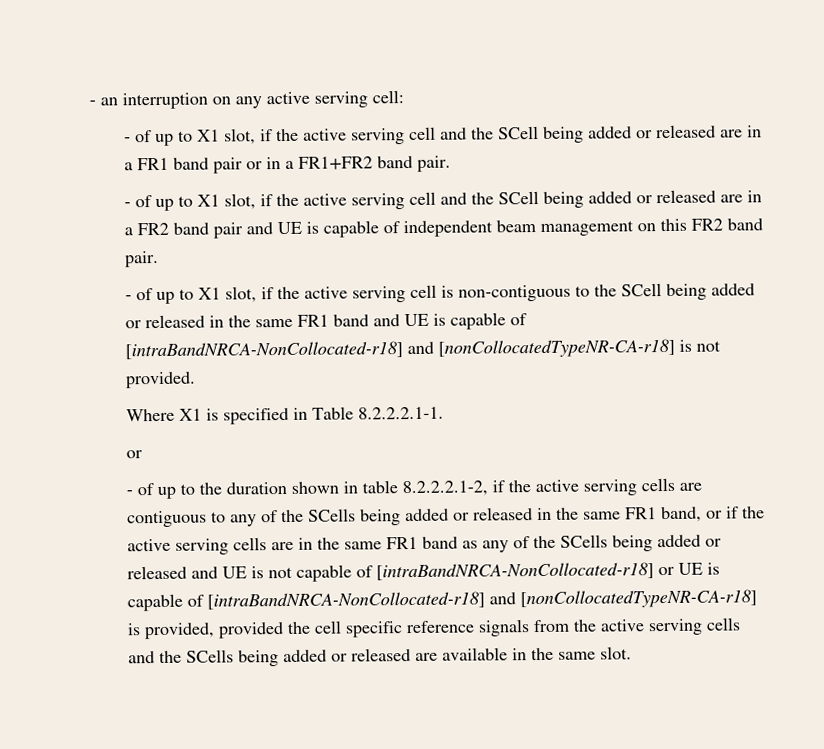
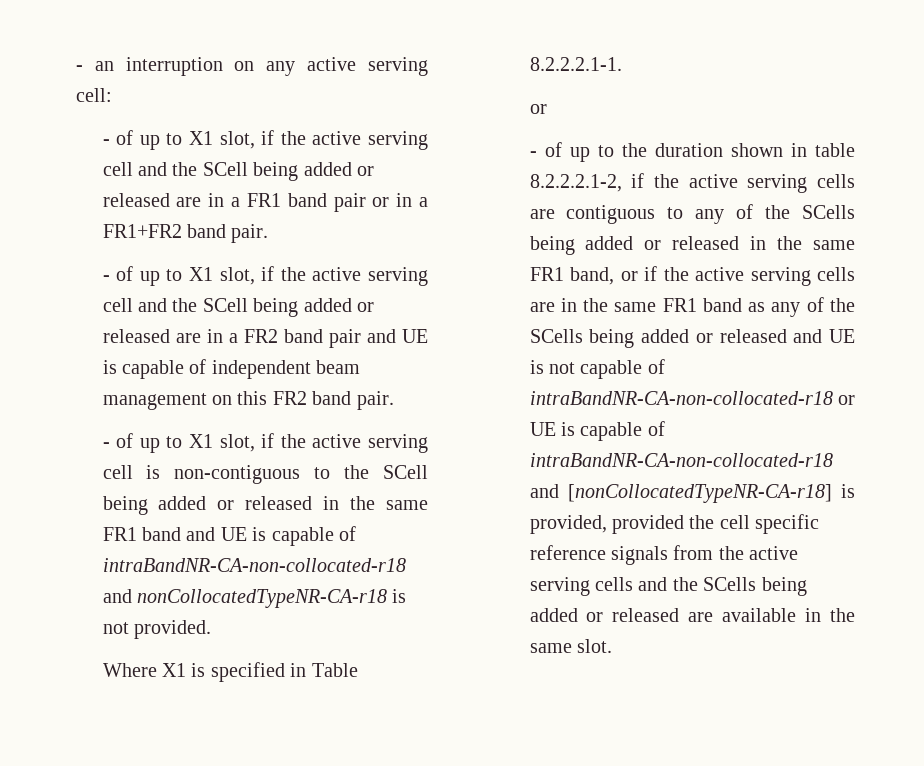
[124,338,675,360] [intraBandNRCA-NonCollocated-r18] and [nonCollocatedTypeNR-CA-r18] -> [102,558,406,572] [102,589,387,608] intraBandNR-CA-non-collocated-r18 and nonCollocatedTypeNR-CA-r18
[375,562,654,581] [intraBandNRCA-NonCollocated-r18] -> [529,391,833,405] intraBandNR-CA-non-collocated-r18
[206,591,485,610] [intraBandNRCA-NonCollocated-r18] -> [529,453,833,467] intraBandNR-CA-non-collocated-r18

